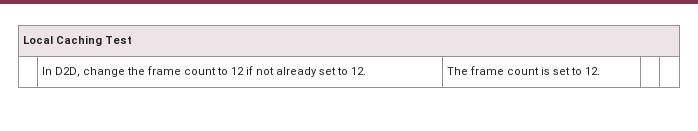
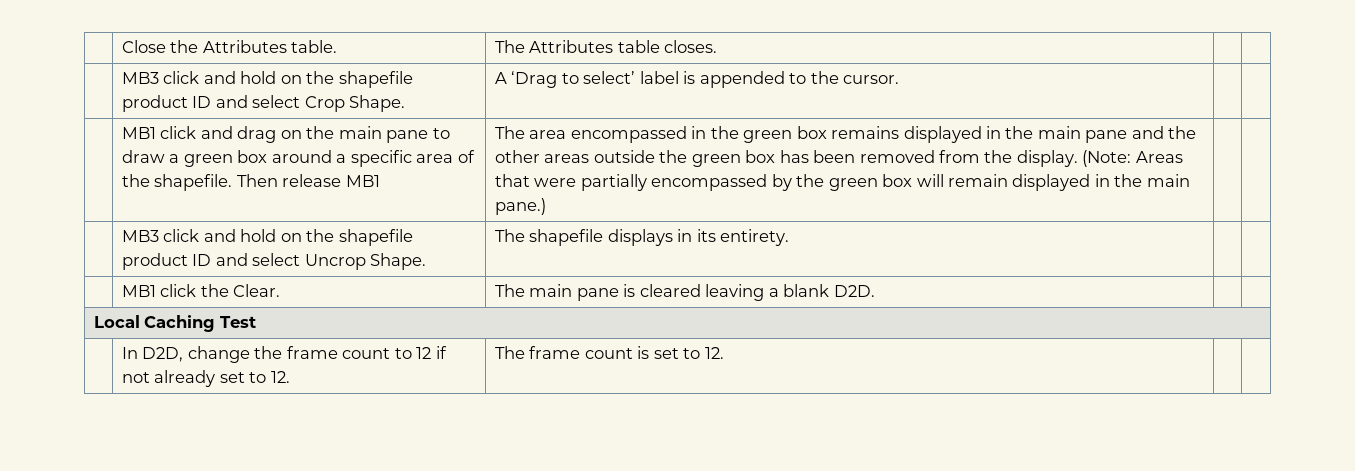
(23, 40) none -> [121,40,338,53] [494,40,718,53] [121,71,413,88] [121,95,406,112] [494,71,900,88] [121,126,450,143] [121,150,475,167] [121,174,380,191] [494,126,1197,143] [494,150,1183,167] [494,174,1190,191] [494,198,546,215] [121,229,413,246] [121,253,427,270] [494,229,790,246] [121,284,281,297] [494,284,875,301] | Close the Attributes table. | The Attributes table closes. | | // | MB3 click and hold on the shapefile product ID and select Crop Shape. | A ‘Drag to select’ label is appended to the cursor. | | // | MB1 click and drag on the main pane to draw a green box around a specific area of the shapefile. Then release MB1 | The area encompassed in the green box remains displayed in the main pane and the other areas outside the green box has been removed from the display. (Note: Areas that were partially encompassed by the green box will remain displayed in the main pane.) | | // | MB3 click and hold on the shapefile product ID and select Uncrop Shape. | The shapefile displays in its entirety. | | // | MB1 click the Clear. | The main pane is cleared leaving a blank D2D. | | //

